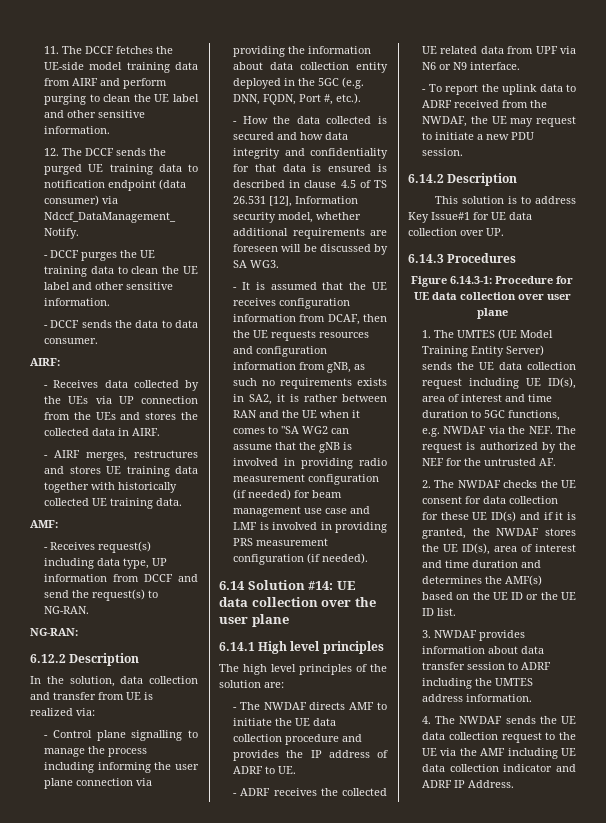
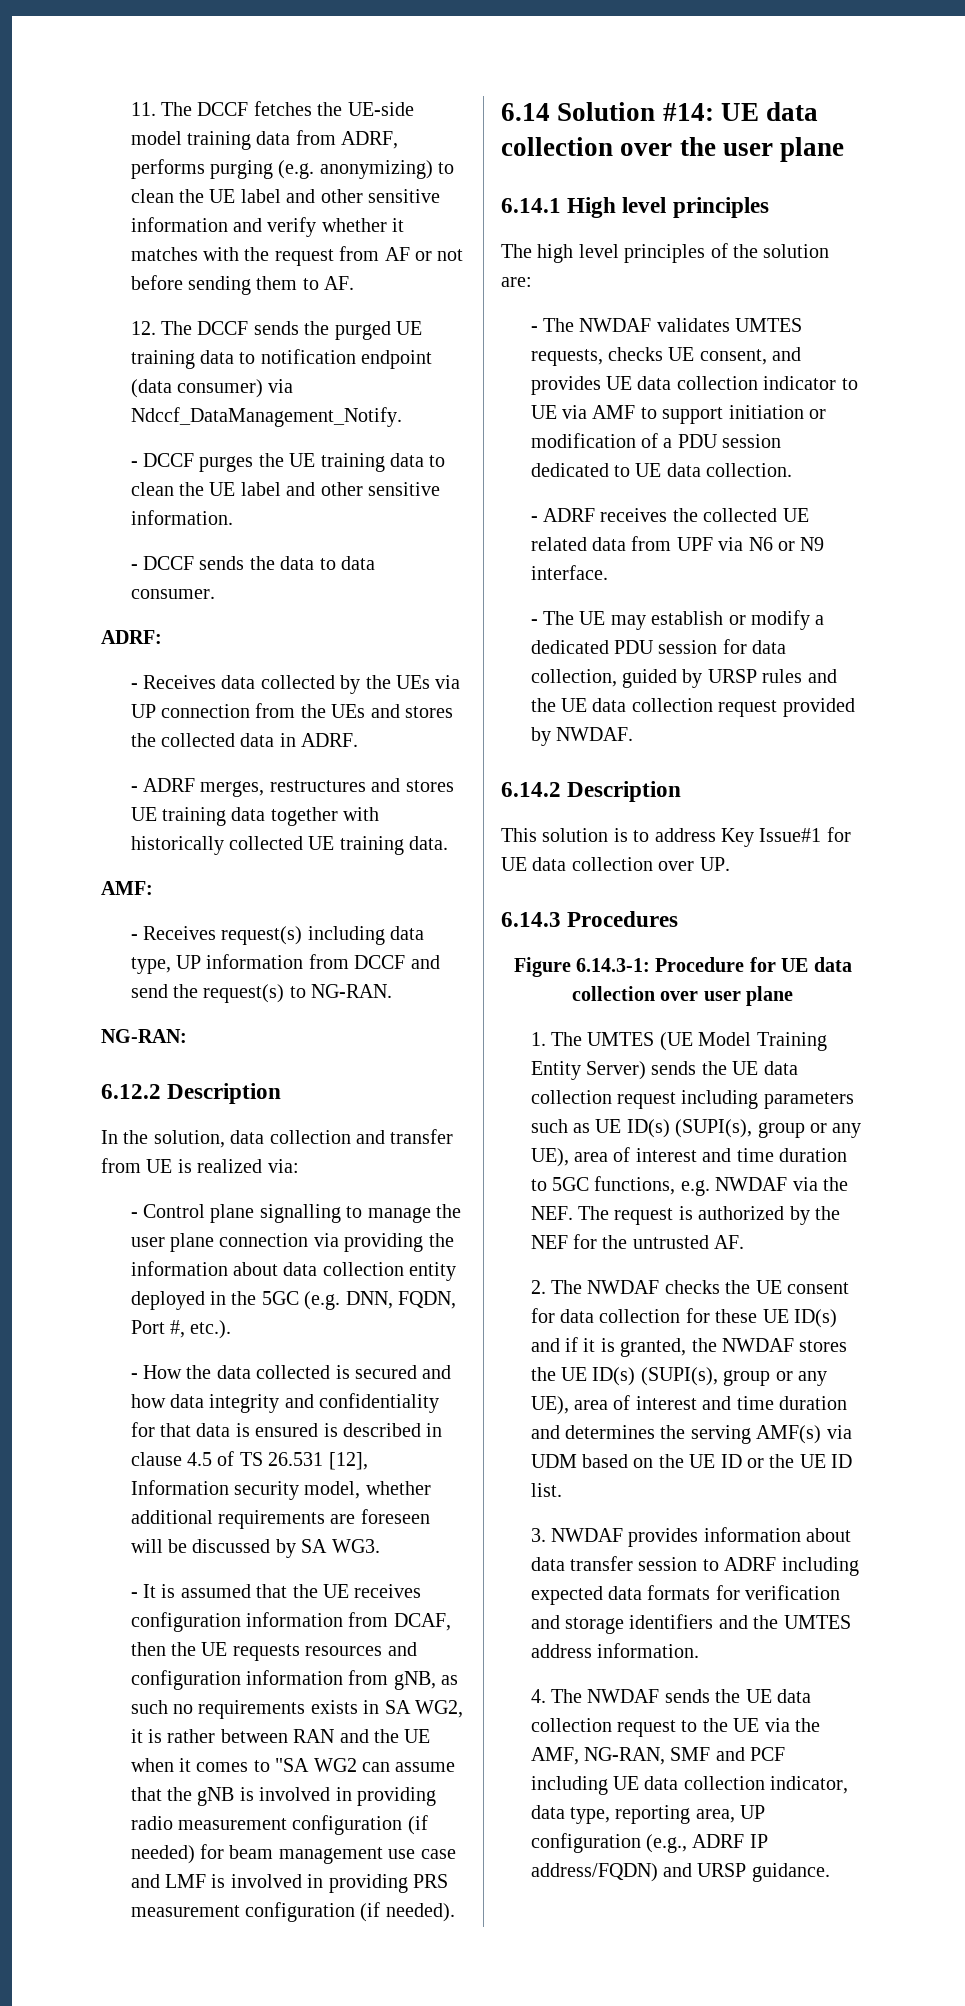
[72,78,168,89] [44,94,199,105] [44,110,146,118] [44,126,111,134] AIRF and perform purging to clean the UE label and other sensitive information. -> [341,131,399,149] [130,159,455,179] [130,189,441,203] [130,217,405,237] [130,246,464,266] [130,275,355,295] ADRF, performs purging (e.g. anonymizing) to clean the UE label and other sensitive information and verify whether it matches with the request from AF or not before sending them to AF.
[30,358,60,366] AIRF: -> [101,630,162,644] ADRF:
[132,428,161,436] [44,450,81,458] AIRF. // - AIRF -> [301,733,359,747] [130,778,196,792] ADRF. // - ADRF
[108,748,148,757] [44,762,172,773] process including informing the -> (462, 1211) none
[249,394,273,405] SA2, -> [384,1700,464,1718] SA WG2,
[309,702,387,710] [233,718,337,726] [233,734,363,745] [233,750,388,761] [233,766,297,774] directs AMF to initiate the UE data collection procedure and provides the IP address of ADRF to UE. -> [656,318,803,332] [530,347,802,366] [530,376,858,395] [530,405,827,424] [530,433,782,448] [530,463,793,477] validates UMTES requests, checks UE consent, and provides UE data collection indicator to UE via AMF to support initiation or modification of a PDU session dedicated to UE data collection.
[428,84,576,95] [422,100,548,108] [422,116,576,127] [422,132,535,140] [422,148,464,156] To report the uplink data to ADRF received from the NWDAF, the UE may request to initiate a new PDU session. -> [543,610,825,630] [530,639,787,654] [530,669,837,688] [530,698,855,717] [530,727,634,746] The UE may establish or modify a dedicated PDU session for data collection, guided by URSP rules and the UE data collection request provided by NWDAF.
[526,377,576,389] UE ID(s), -> [763,1092,854,1109] [530,1119,862,1138] [530,1148,569,1167] parameters such as UE ID(s) (SUPI(s), group or any UE),
[462,543,491,555] ID(s), -> [592,1367,828,1386] [530,1396,569,1415] ID(s) (SUPI(s), group or any UE),
[505,575,543,586] AMF(s) -> [690,1425,852,1444] [530,1454,577,1468] serving AMF(s) via UDM
(473, 683) none -> [530,1585,841,1605] [530,1614,748,1634] expected data formats for verification and storage identifiers and
[480,748,576,759] [422,764,576,772] [422,780,515,788] AMF including UE data collection indicator and ADRF IP Address. -> [530,1747,786,1765] [530,1776,849,1795] [530,1805,766,1824] [530,1833,768,1853] [530,1863,830,1882] AMF, NG-RAN, SMF and PCF including UE data collection indicator, data type, reporting area, UP configuration (e.g., ADRF IP address/FQDN) and URSP guidance.

